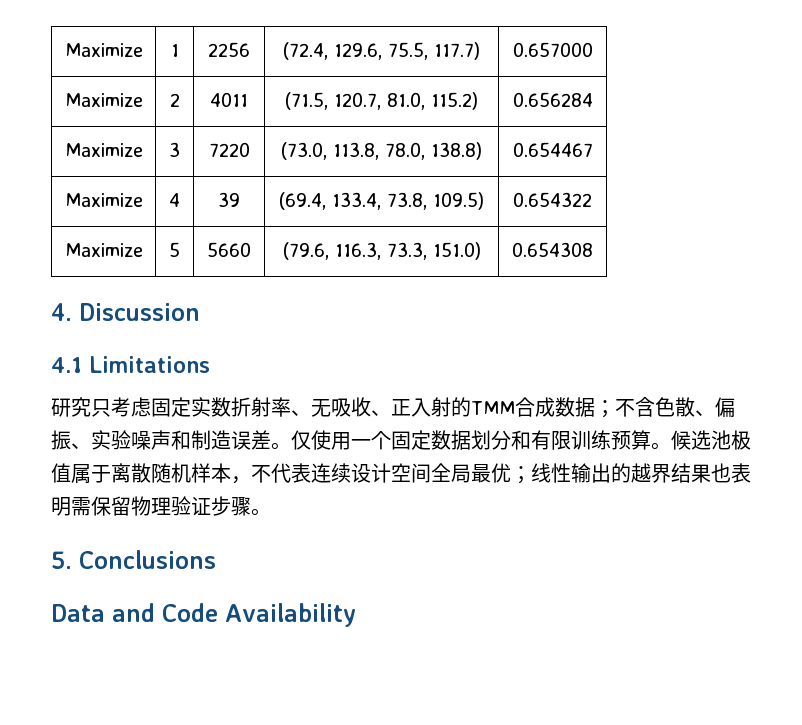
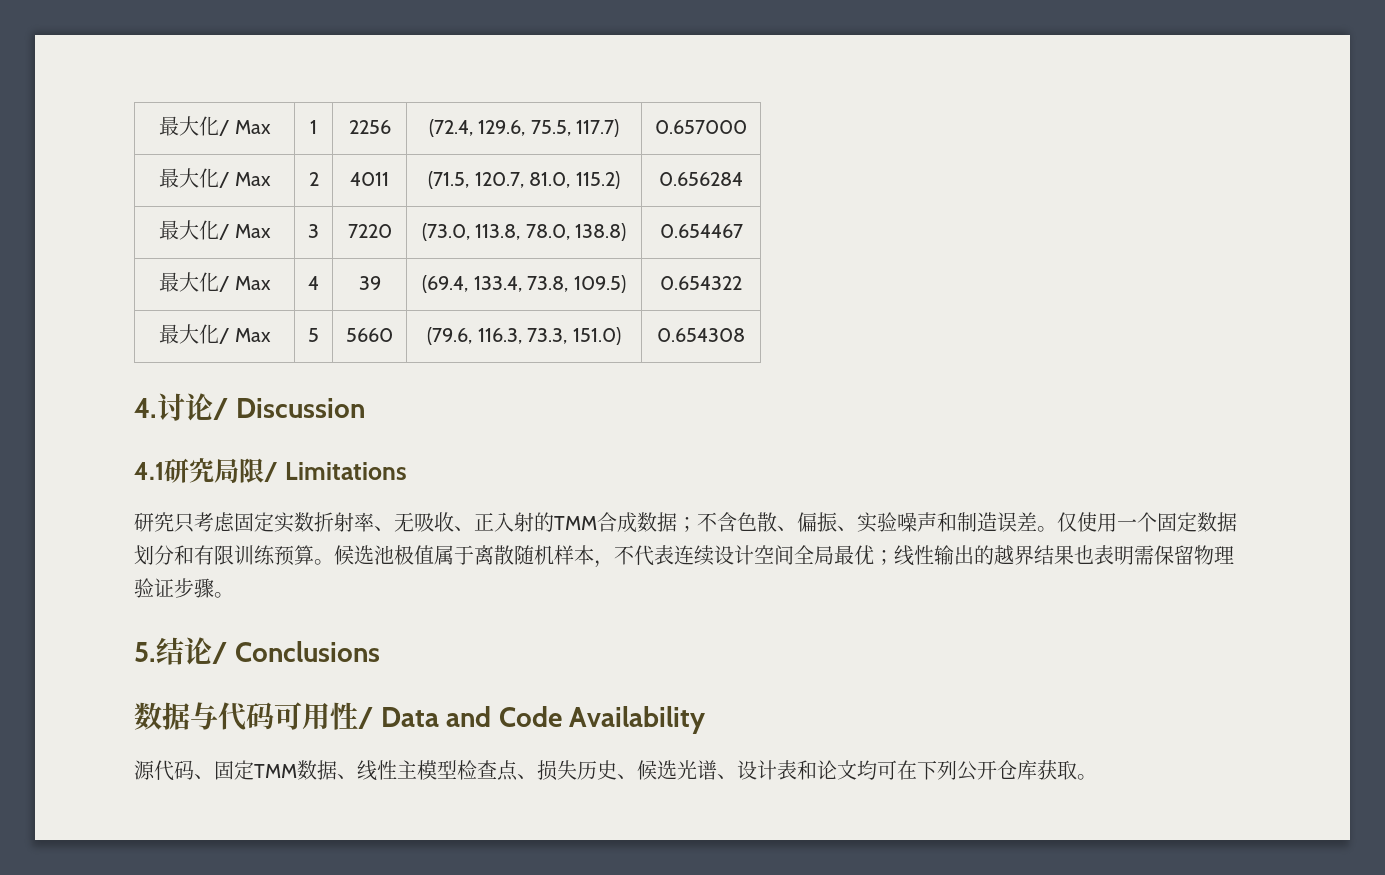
[64,43,143,57] Maximize -> [158,116,272,136] 最大化/ Max
[64,93,143,107] Maximize -> [158,168,272,188] 最大化/ Max
[64,143,143,157] Maximize -> [158,220,272,240] 最大化/ Max
[64,193,143,207] Maximize -> [158,272,272,292] 最大化/ Max
[64,243,143,257] Maximize -> [158,324,272,344] 最大化/ Max
(72, 312) none -> [157,393,228,421] 讨论/
(82, 365) none -> [164,458,278,483] 研究局限/
(72, 560) none -> [156,637,227,665] 结论/
(216, 559) none -> [134,702,373,731] 数据与代码可用性/
(356, 615) none -> [134,760,1097,781] // 源代码、固定TMM数据、线性主模型检查点、损失历史、候选光谱、设计表和论文均可在下列公开仓库获取。

